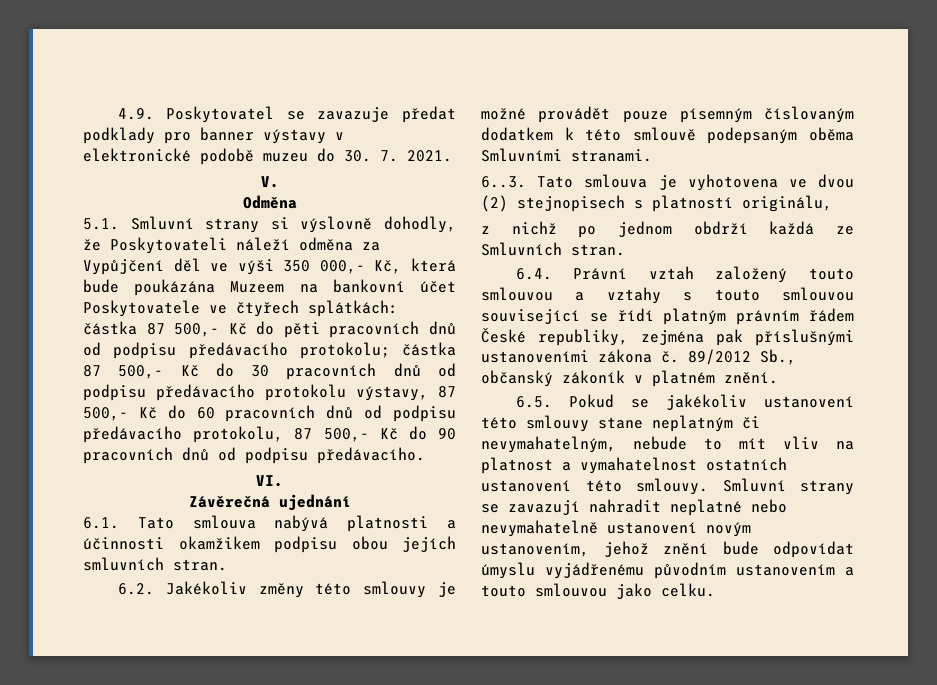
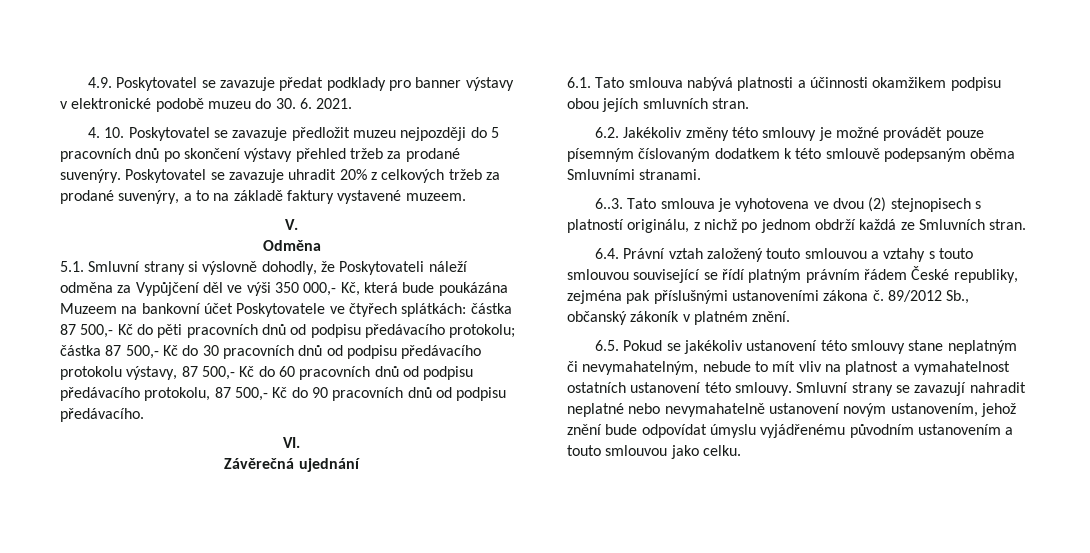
[380,150,398,162] 7. -> [299,98,312,109] 6.
(452, 156) none -> [88,127,500,141] [60,148,460,162] [60,169,500,183] [60,190,466,204] // 4. 10. Poskytovatel se zavazuje předložit muzeu nejpozději do 5 pracovních dnů po skončení výstavy přehled tržeb za prodané suvenýry. Poskytovatel se zavazuje uhradit 20% z celkových tržeb za prodané suvenýry, a to na základě faktury vystavené muzeem.
(832, 203) // -> (690, 226) none

